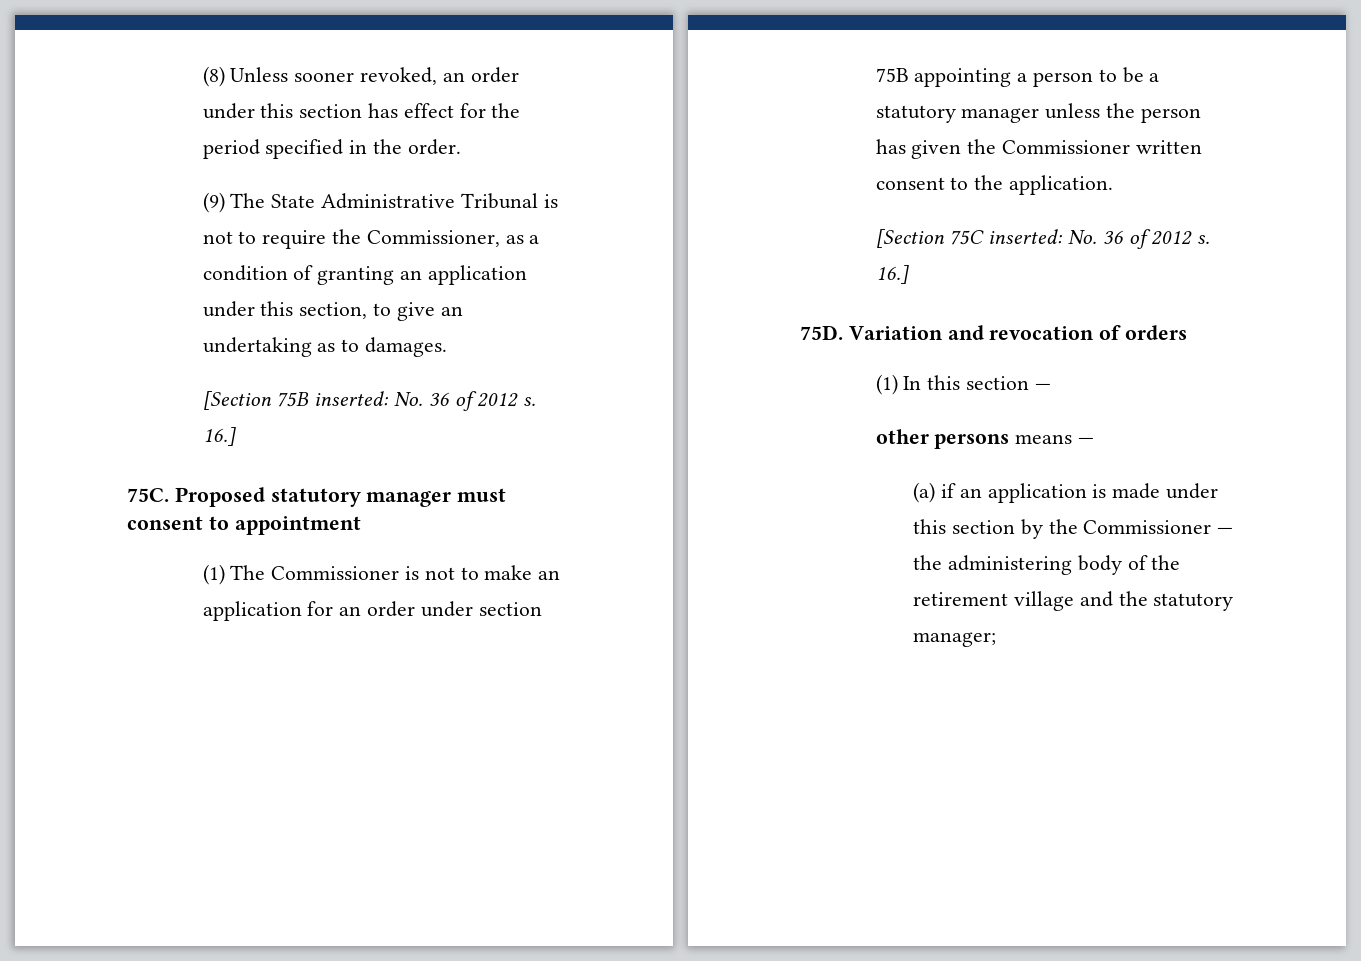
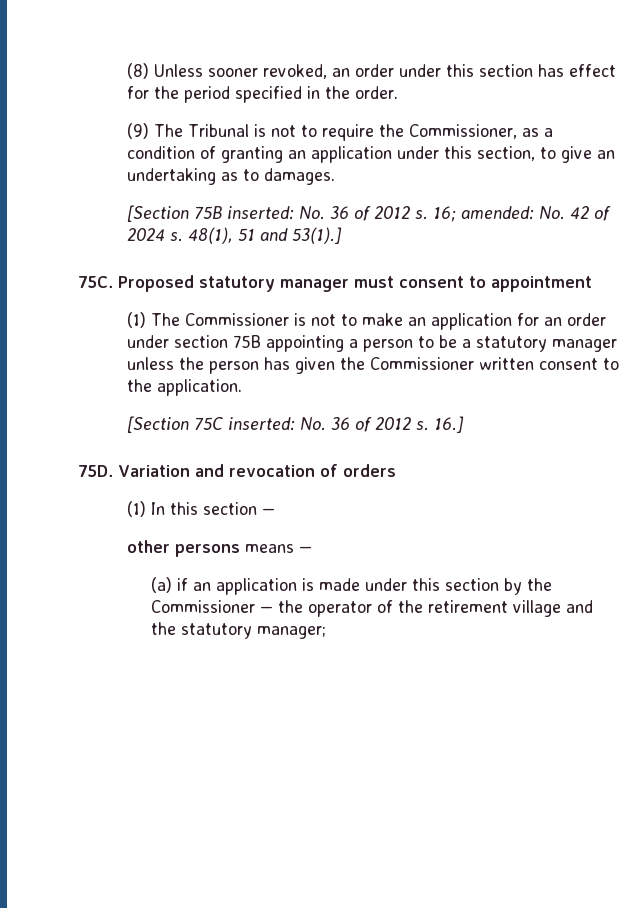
[271,193,455,209] State Administrative -> (183, 130) none
[202,427,236,446] 16.] -> [432,206,611,222] [126,227,342,244] 16; amended: No. 42 of 2024 s. 48(1), 51 and 53(1).]
[948,555,1122,575] administering body -> [307,601,372,617] operator

